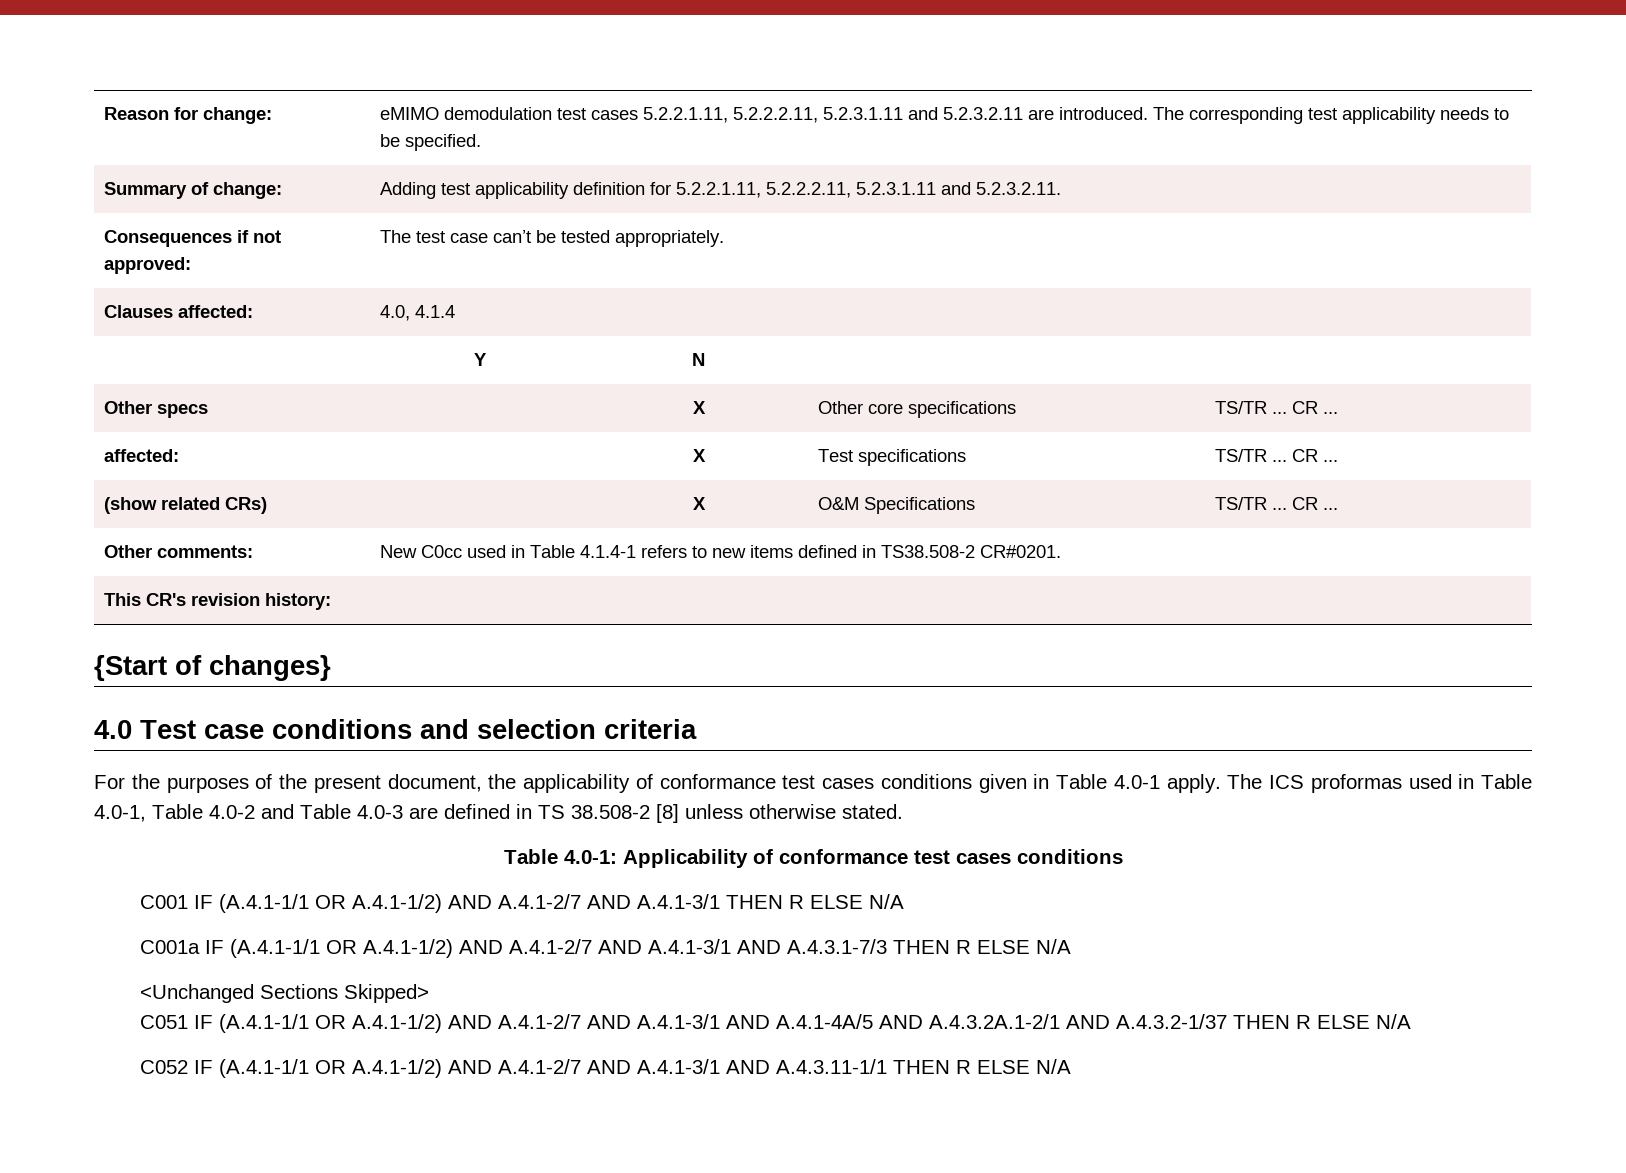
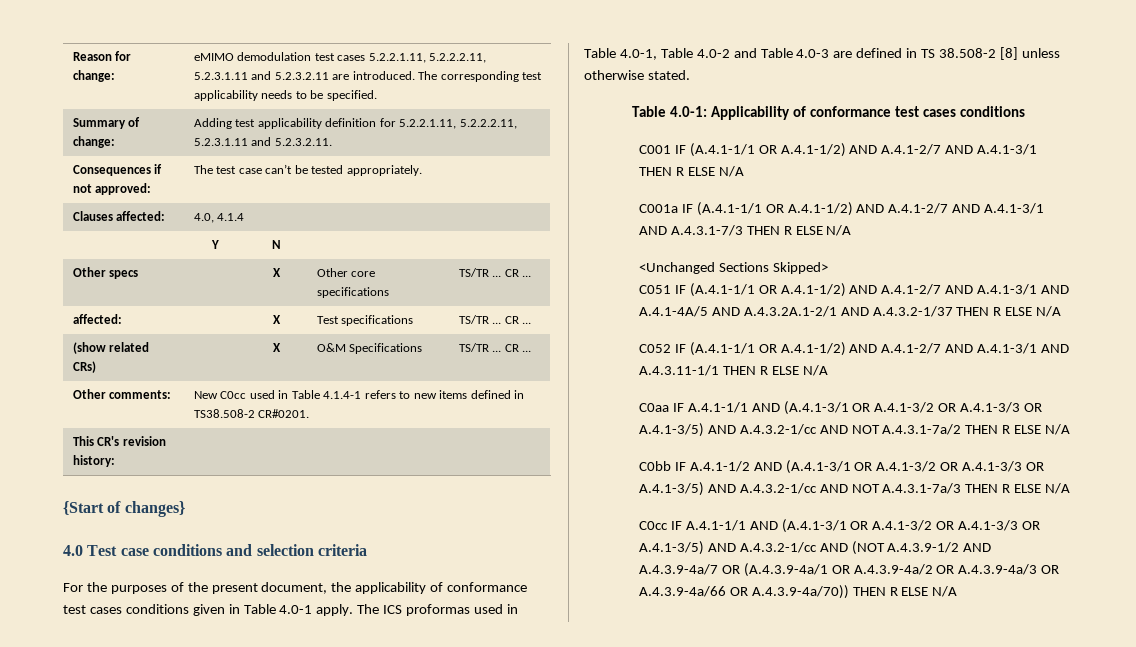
(1072, 1066) none -> [638,401,1043,415] [638,423,1071,437] [638,460,1045,474] [638,482,1071,496] [638,519,1041,533] [638,541,992,555] [638,563,1060,577] [638,585,958,599] // C0aa IF A.4.1-1/1 AND (A.4.1-3/1 OR A.4.1-3/2 OR A.4.1-3/3 OR A.4.1-3/5) AND A.4.3.2-1/cc AND NOT A.4.3.1-7a/2 THEN R ELSE N/A // C0bb IF A.4.1-1/2 AND (A.4.1-3/1 OR A.4.1-3/2 OR A.4.1-3/3 OR A.4.1-3/5) AND A.4.3.2-1/cc AND NOT A.4.3.1-7a/3 THEN R ELSE N/A // C0cc IF A.4.1-1/1 AND (A.4.1-3/1 OR A.4.1-3/2 OR A.4.1-3/3 OR A.4.1-3/5) AND A.4.3.2-1/cc AND (NOT A.4.3.9-1/2 AND A.4.3.9-4a/7 OR (A.4.3.9-4a/1 OR A.4.3.9-4a/2 OR A.4.3.9-4a/3 OR A.4.3.9-4a/66 OR A.4.3.9-4a/70)) THEN R ELSE N/A

